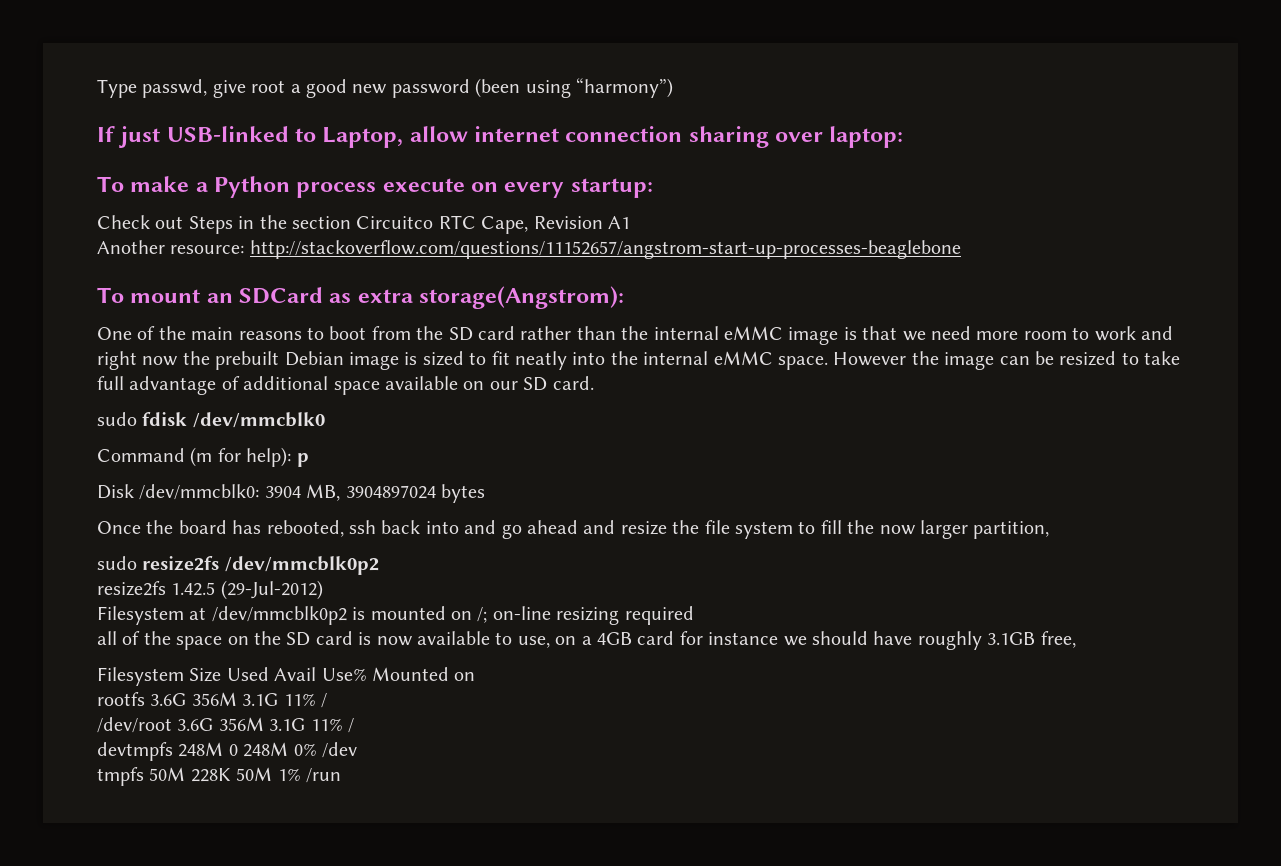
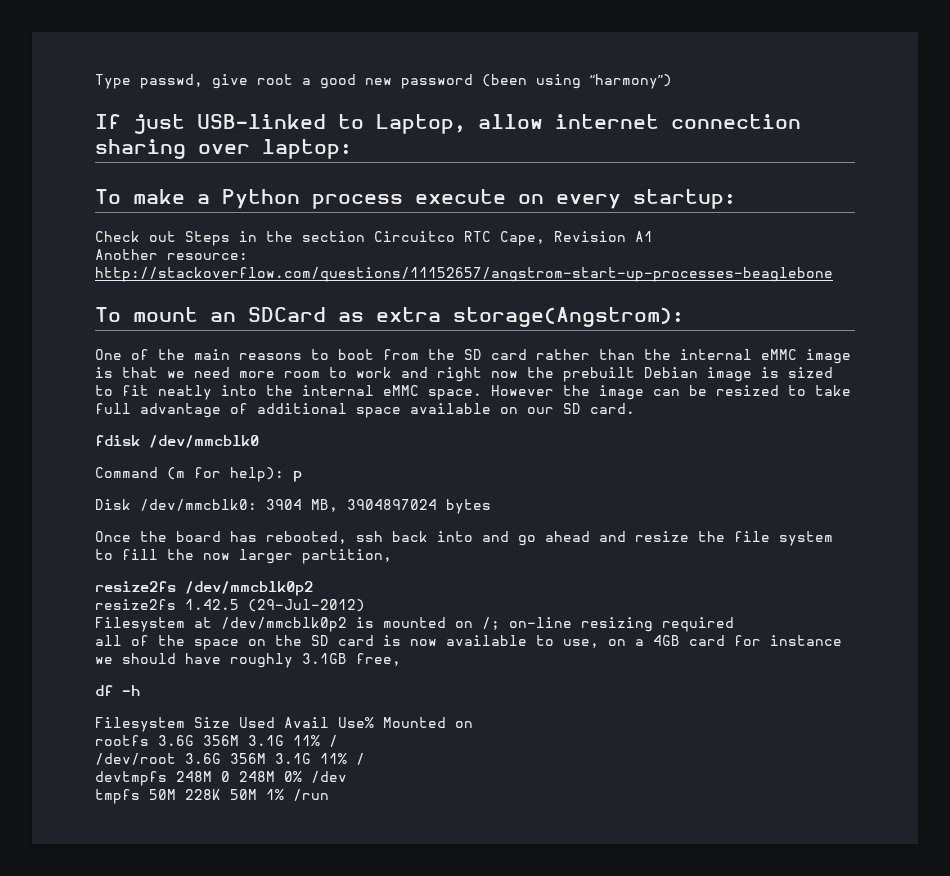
[97,412,137,426] sudo -> (635, 408) none
[97,556,137,570] sudo -> (392, 556) none
(1076, 639) none -> [95,685,140,696] // df –h

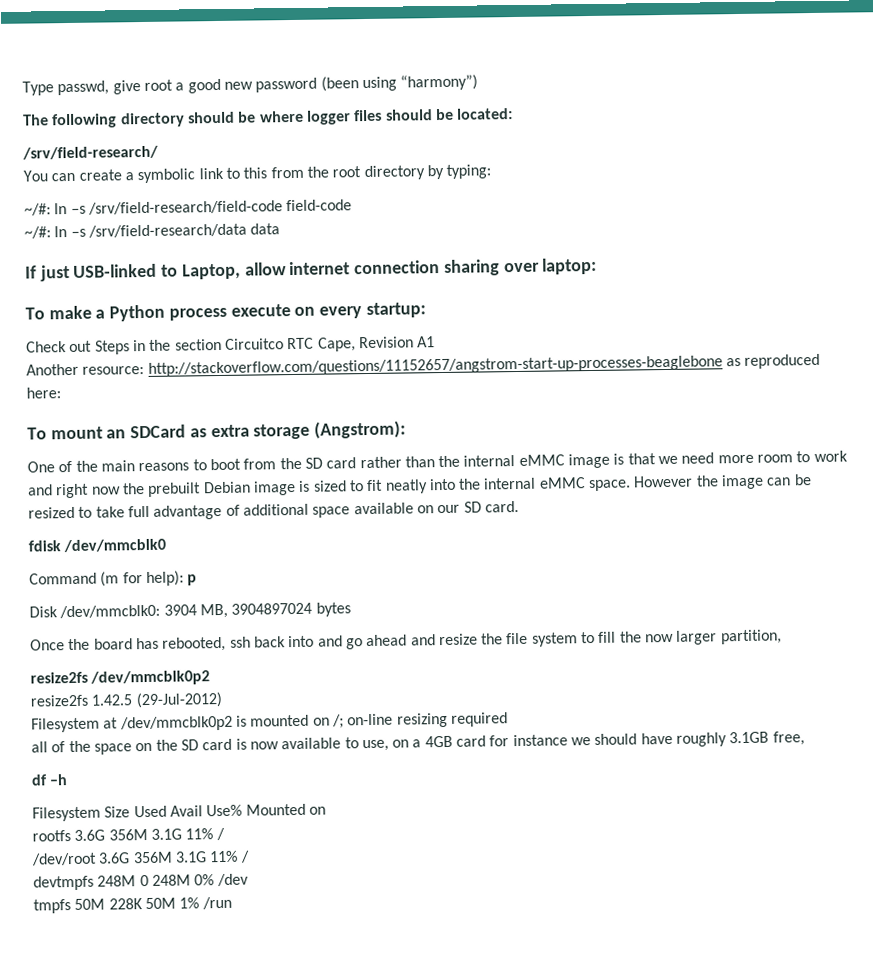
(672, 81) none -> [23,108,514,129] [22,145,159,160] [23,164,492,184] [24,199,353,216] [24,223,281,239] // The following directory should be where logger files should be located: // /srv/field-research/ // You can create a symbolic link to this from the root directory by typing: // ~/#: ln –s /srv/field-research/field-code field-code // ~/#: ln –s /srv/field-research/data data
(833, 274) none -> [725,353,821,369] [26,387,61,399] as reproduced here:
[453,307,684,327] storage(Angstrom): -> [253,420,407,440] storage (Angstrom):

